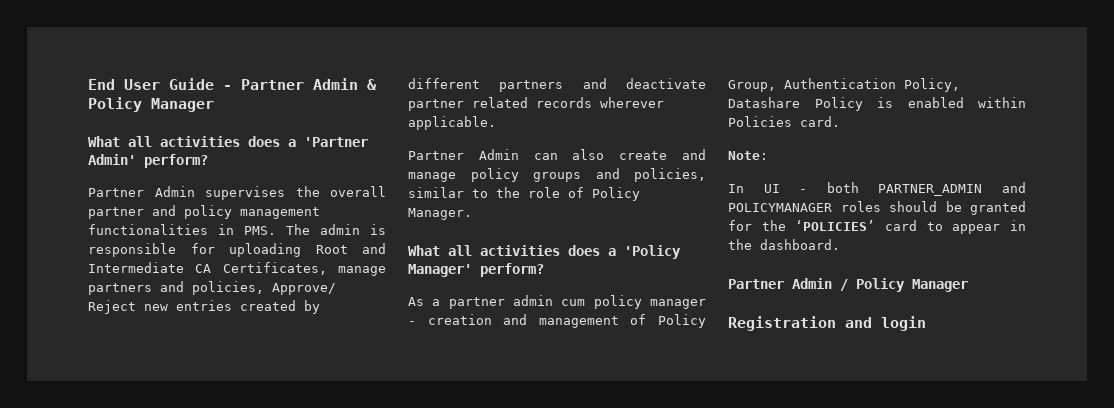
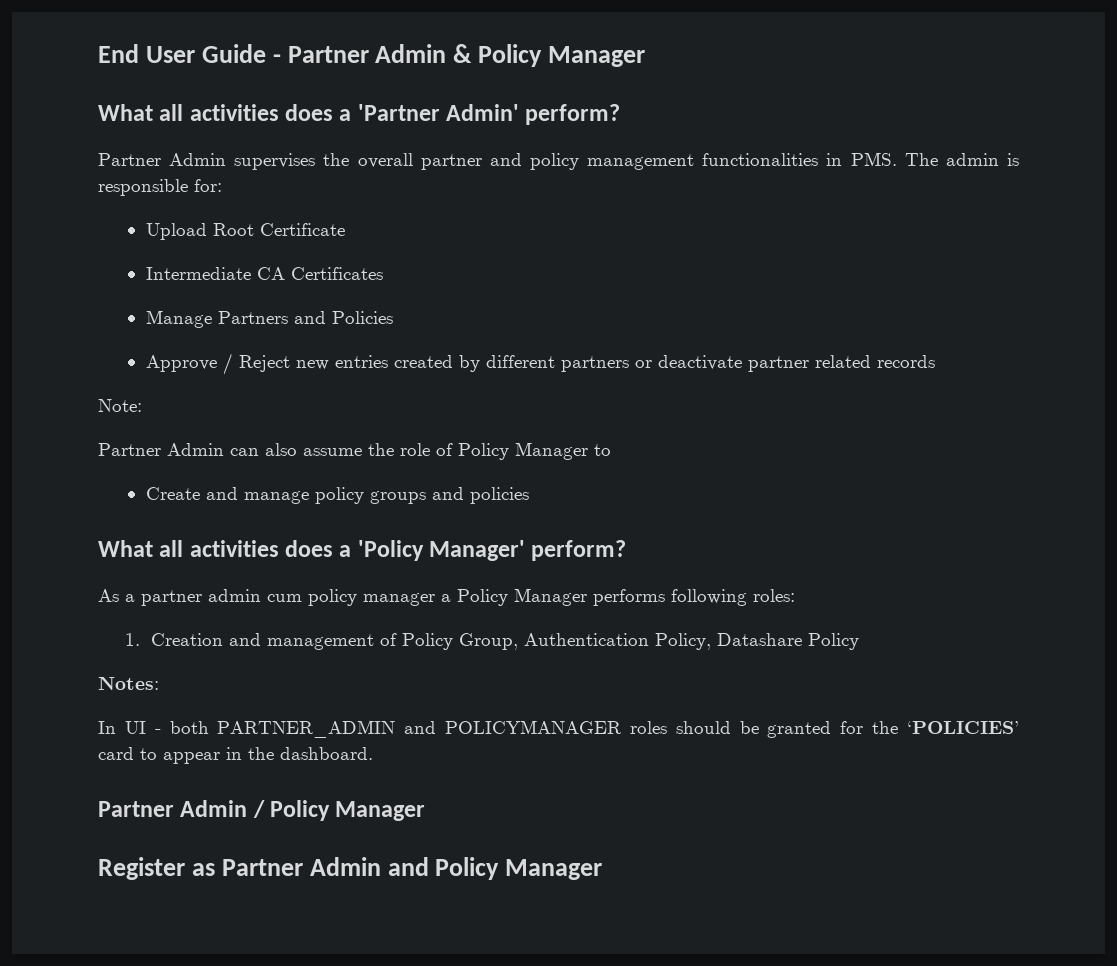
[190,243,386,257] [88,262,386,276] [88,281,336,295] for uploading Root and Intermediate CA Certificates, manage partners and policies, Approve/ -> [194,179,222,192] [145,223,345,240] [145,267,383,280] [145,310,393,328] [145,353,233,375] for: // Upload Root Certificate // Intermediate CA Certificates // Manage Partners and Policies // Approve /
[582,78,607,89] and -> [634,360,652,368] or
[600,97,664,108] [408,116,496,130] wherever applicable. -> [98,399,142,412] // Note:
[619,151,668,160] create -> [303,442,611,460] [145,487,200,500] assume the role of Policy Manager to // Create
[634,168,706,182] [408,187,640,201] [408,208,472,220] policies, similar to the role of Policy Manager. -> [469,487,529,504] policies
[408,314,492,325] - creation -> [441,588,795,606] [124,633,224,646] a Policy Manager performs following roles: // 1. Creation
[877,97,1026,108] [728,116,840,127] [728,151,768,160] is enabled within Policies card. // Note: -> [98,677,159,690] // Notes:
[728,316,926,331] Registration and login -> [98,857,603,880] Register as Partner Admin and Policy Manager

